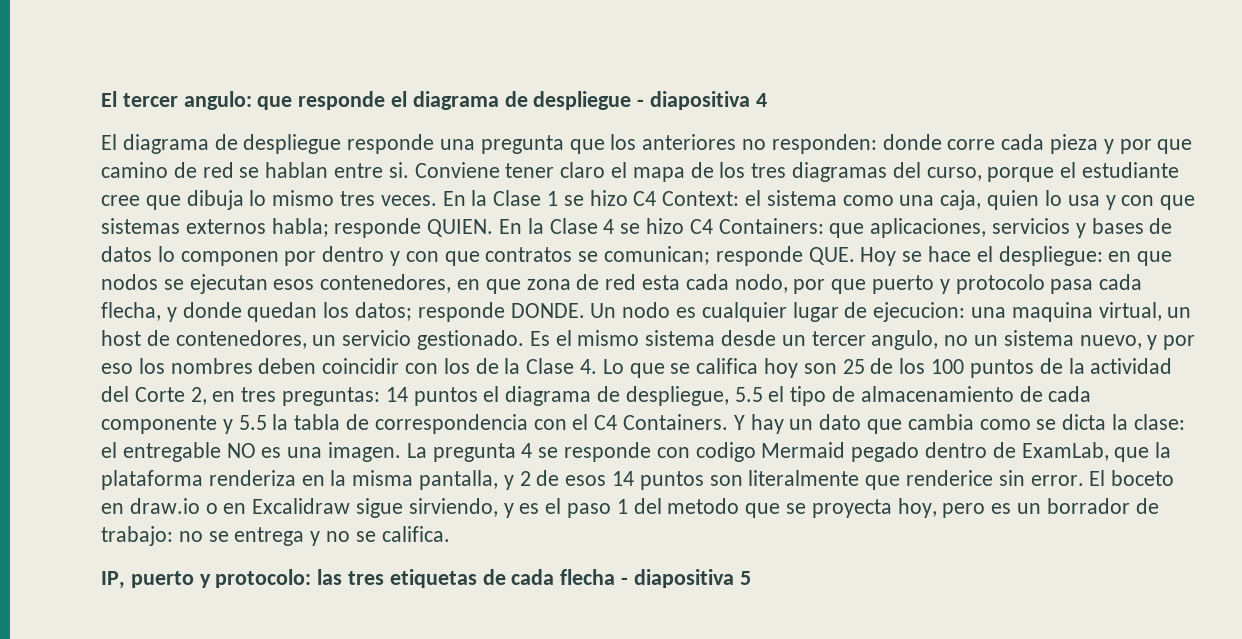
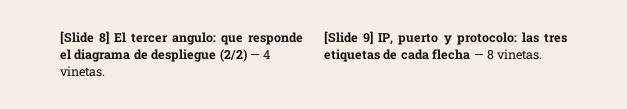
(101, 99) none -> [60,31,109,45] [Slide 8]
[637,91,767,110] [101,134,1193,154] [101,162,1180,182] [101,190,1196,210] [101,218,1173,238] [101,246,1173,266] [101,274,1143,294] [101,302,1192,322] [101,330,1196,350] [101,358,1173,378] [101,386,1092,406] [101,414,1185,434] [101,442,1172,462] [101,470,1175,490] [101,498,1159,518] [101,526,450,546] - diapositiva 4 // El diagrama de despliegue responde una pregunta que los anteriores no responden: donde corre cada pieza y por que camino de red se hablan entre si. Conviene tener claro el mapa de los tres diagramas del curso, porque el estudiante cree que dibuja lo mismo tres veces. En la Clase 1 se hizo C4 Context: el sistema como una caja, quien lo usa y con que sistemas externos habla; responde QUIEN. En la Clase 4 se hizo C4 Containers: que aplicaciones, servicios y bases de datos lo componen por dentro y con que contratos se comunican; responde QUE. Hoy se hace el despliegue: en que nodos se ejecutan esos contenedores, en que zona de red esta cada nodo, por que puerto y protocolo pasa cada flecha, y donde quedan los datos; responde DONDE. Un nodo es cualquier lugar de ejecucion: una maquina virtual, un host de contenedores, un servicio gestionado. Es el mismo sistema desde un tercer angulo, no un sistema nuevo, y por eso los nombres deben coincidir con los de la Clase 4. Lo que se califica hoy son 25 de los 100 puntos de la actividad del Corte 2, en tres preguntas: 14 puntos el diagrama de despliegue, 5.5 el tipo de almacenamiento de cada componente y 5.5 la tabla de correspondencia con el C4 Containers. Y hay un dato que cambia como se dicta la clase: el entregable NO es una imagen. La pregunta 4 se responde con codigo Mermaid pegado dentro de ExamLab, que la plataforma renderiza en la misma pantalla, y 2 de esos 14 puntos son literalmente que renderice sin error. El boceto en draw.io o en Excalidraw sigue sirviendo, y es el paso 1 del metodo que se proyecta hoy, pero es un borrador de trabajo: no se entrega y no se califica. // -> [219,49,271,62] [60,66,105,77] [324,31,374,45] (2/2) — 4 vinetas. // [Slide 9]
[621,569,751,588] - diapositiva 5 -> [473,49,543,60] — 8 vinetas.

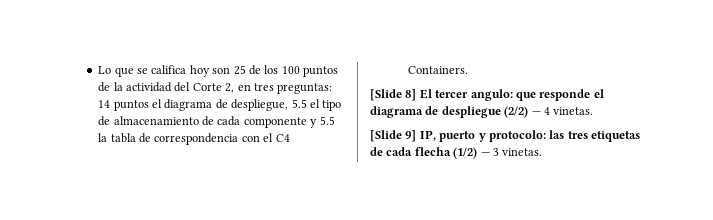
(60, 38) none -> [98,65,339,77] [98,82,333,94] [98,99,342,111] [98,116,335,128] [98,133,290,145] [408,66,469,74] Lo que se califica hoy son 25 de los 100 puntos de la actividad del Corte 2, en tres preguntas: 14 puntos el diagrama de despliegue, 5.5 el tipo de almacenamiento de cada componente y 5.5 la tabla de correspondencia con el C4 Containers. //
[473,50,494,60] — 8 -> [453,147,499,159] (1/2) — 3

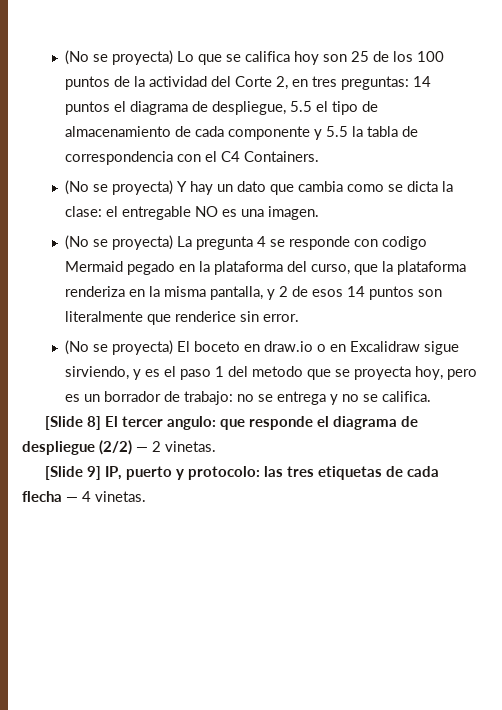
(98, 70) none -> [65,50,174,65] (No se proyecta)
(469, 70) none -> [65,180,454,195] [65,206,320,220] [65,235,428,250] [65,261,467,275] [65,286,443,300] [65,311,300,325] [65,340,460,355] [65,366,478,380] [65,391,432,405] // (No se proyecta) Y hay un dato que cambia como se dicta la clase: el entregable NO es una imagen. // (No se proyecta) La pregunta 4 se responde con codigo Mermaid pegado en la plataforma del curso, que la plataforma renderiza en la misma pantalla, y 2 de esos 14 puntos son literalmente que renderice sin error. // (No se proyecta) El boceto en draw.io o en Excalidraw sigue sirviendo, y es el paso 1 del metodo que se proyecta hoy, pero es un borrador de trabajo: no se entrega y no se califica.
[543,107,550,115] 4 -> [152,441,161,452] 2
[453,147,499,159] (1/2) — 3 -> [66,491,91,502] — 4

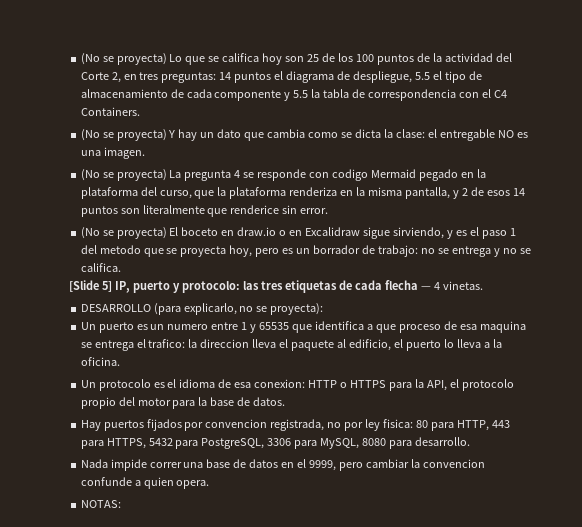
[87,416,419,430] [22,440,216,455] [45,466,102,480] 8] El tercer angulo: que responde el diagrama de despliegue (2/2) — 2 vinetas. // [Slide 9] -> [101,281,112,292] 5]
(146, 496) none -> [80,303,324,315] [80,321,527,333] [80,339,503,351] [80,357,120,366] [80,379,515,391] [80,397,286,409] [80,419,511,431] [80,437,471,449] [80,459,486,471] [80,477,210,489] [80,500,121,508] // DESARROLLO (para explicarlo, no se proyecta): // Un puerto es un numero entre 1 y 65535 que identifica a que proceso de esa maquina se entrega el trafico: la direccion lleva el paquete al edificio, el puerto lo lleva a la oficina. // Un protocolo es el idioma de esa conexion: HTTP o HTTPS para la API, el protocolo propio del motor para la base de datos. // Hay puertos fijados por convencion registrada, no por ley fisica: 80 para HTTP, 443 para HTTPS, 5432 para PostgreSQL, 3306 para MySQL, 8080 para desarrollo. // Nada impide correr una base de datos en el 9999, pero cambiar la convencion confunde a quien opera. // NOTAS:

